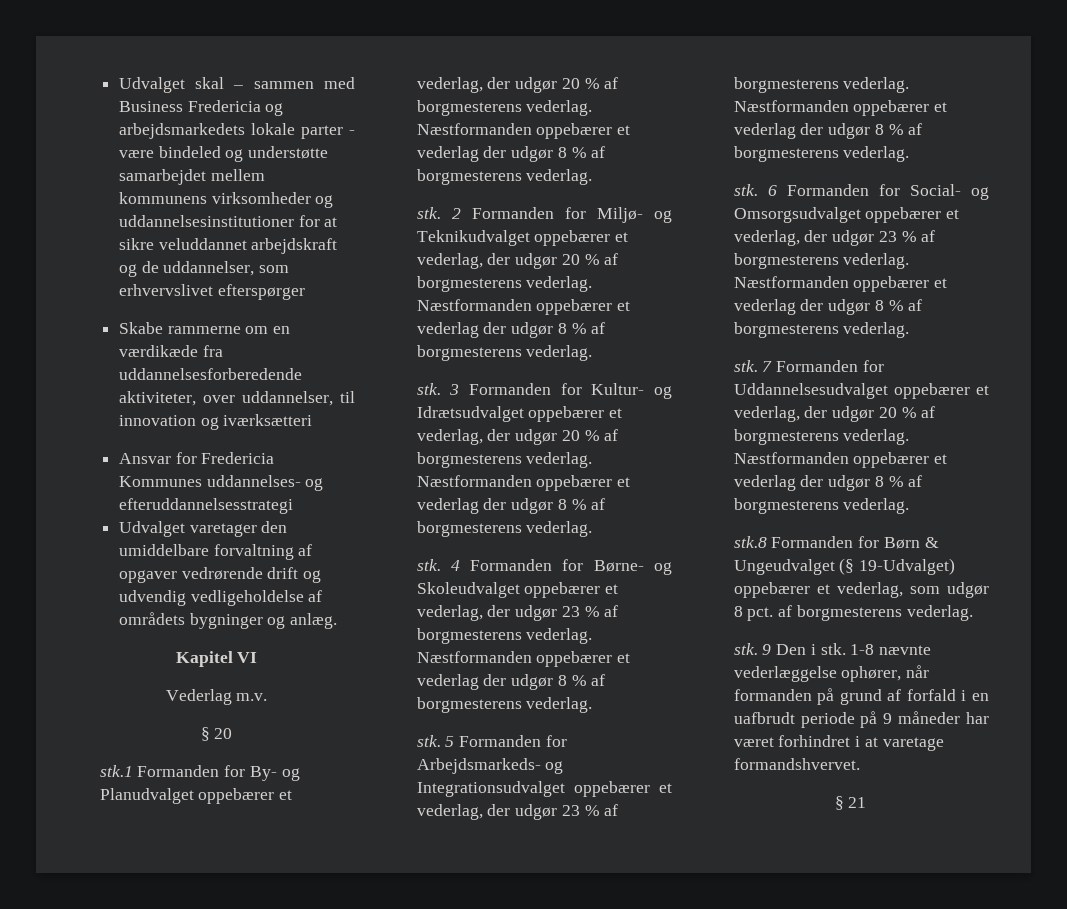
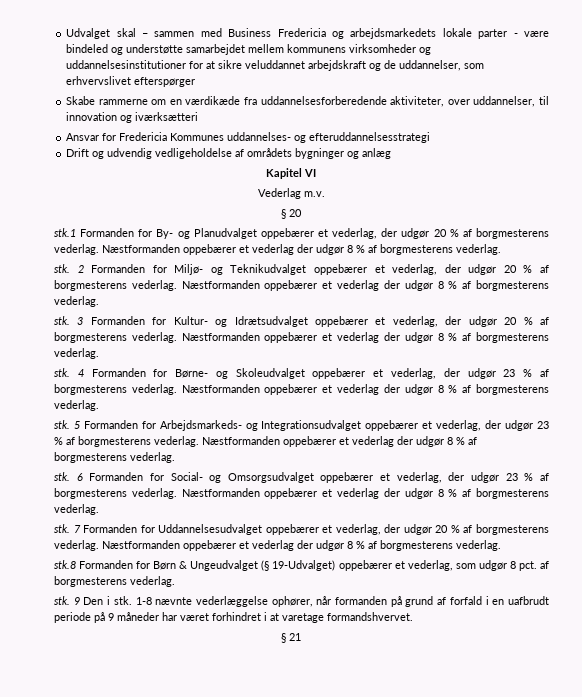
[118,521,288,537] [118,544,313,560] [118,567,299,583] Udvalget varetager den umiddelbare forvaltning af opgaver vedrørende drift -> [66,148,90,157] Drift
[290,613,338,629] anlæg. -> [362,148,392,159] anlæg

